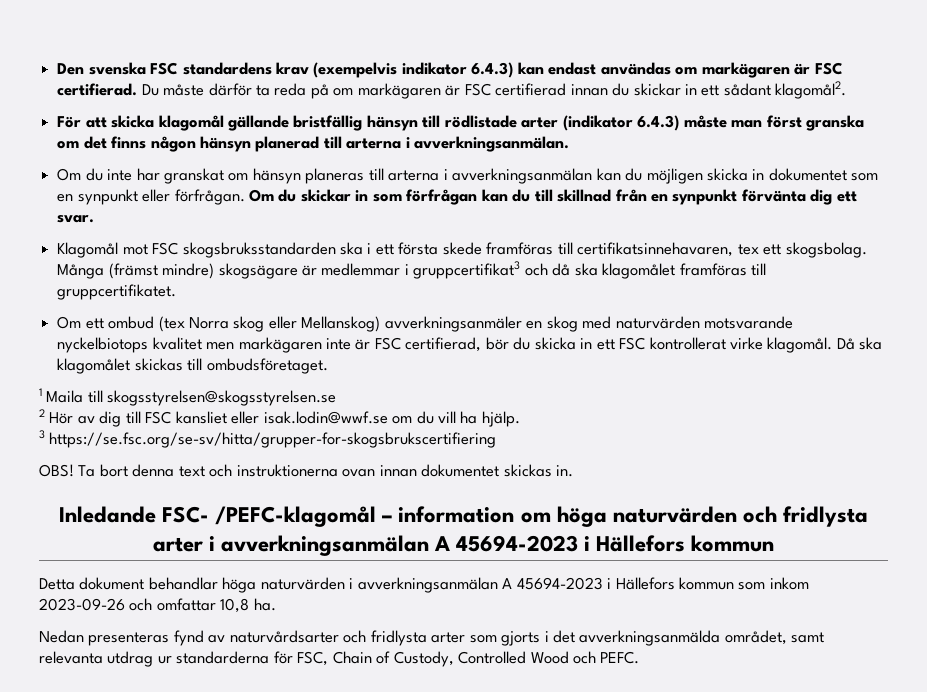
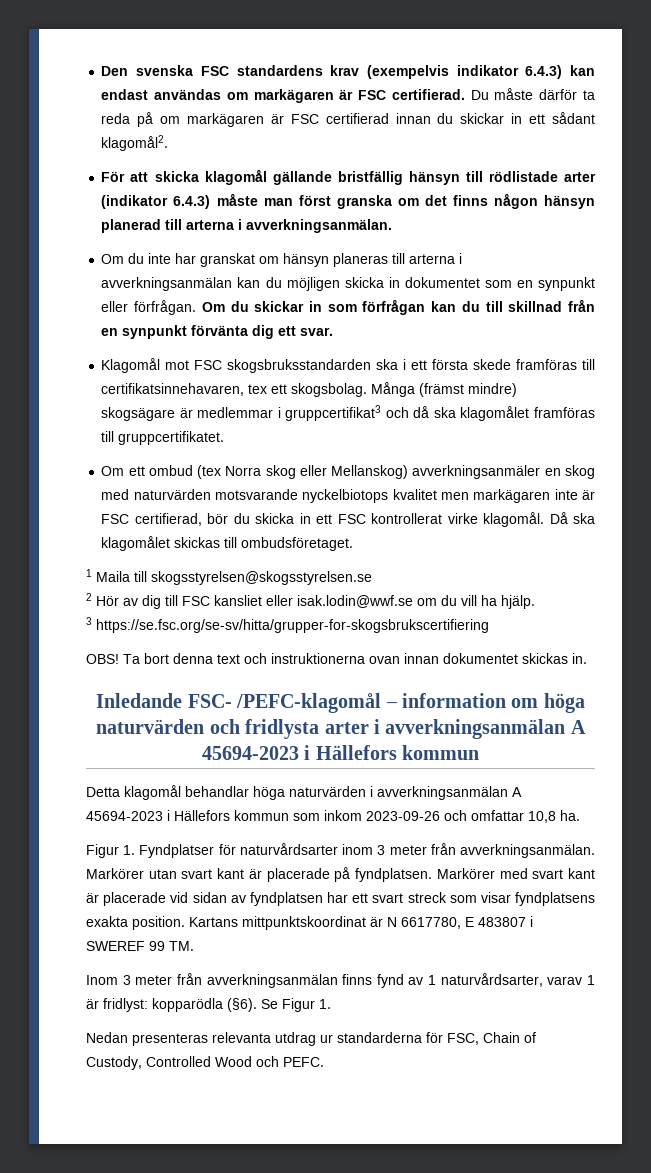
[79,577,145,590] dokument -> [124,785,181,800] klagomål
[39,630,825,646] Nedan presenteras fynd av naturvårdsarter och fridlysta arter som gjorts i det avverkningsanmälda området, samt -> [86,843,595,858] [86,867,596,882] [86,892,596,906] [86,916,533,930] [86,941,194,951] [86,973,595,988] [86,998,331,1012] [86,1032,208,1046] Figur 1. Fyndplatser för naturvårdsarter inom 3 meter från avverkningsanmälan. Markörer utan svart kant är placerade på fyndplatsen. Markörer med svart kant är placerade vid sidan av fyndplatsen har ett svart streck som visar fyndplatsens exakta position. Kartans mittpunktskoordinat är N 6617780, E 483807 i SWEREF 99 TM. // Inom 3 meter från avverkningsanmälan finns fynd av 1 naturvårdsarter, varav 1 är fridlyst: kopparödla (§6). Se Figur 1. // Nedan presenteras

